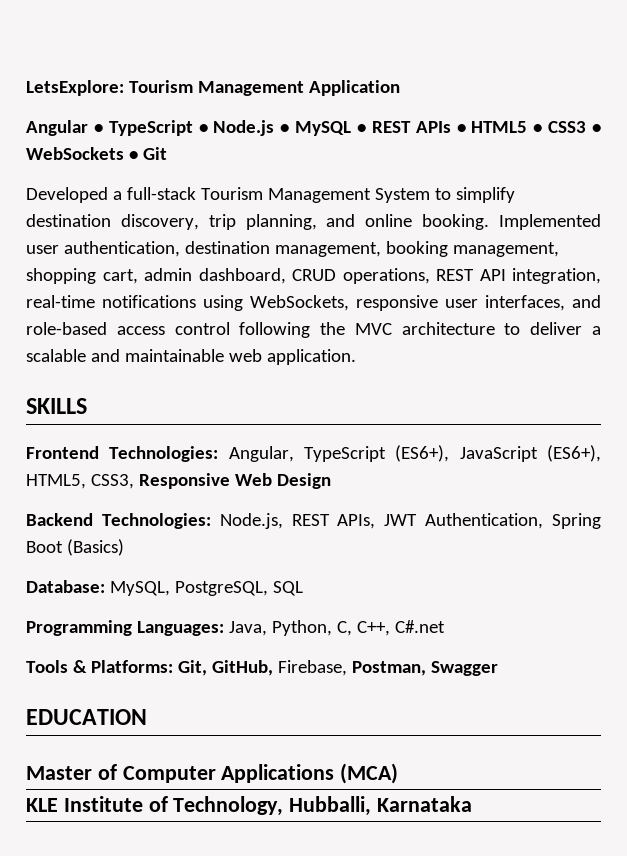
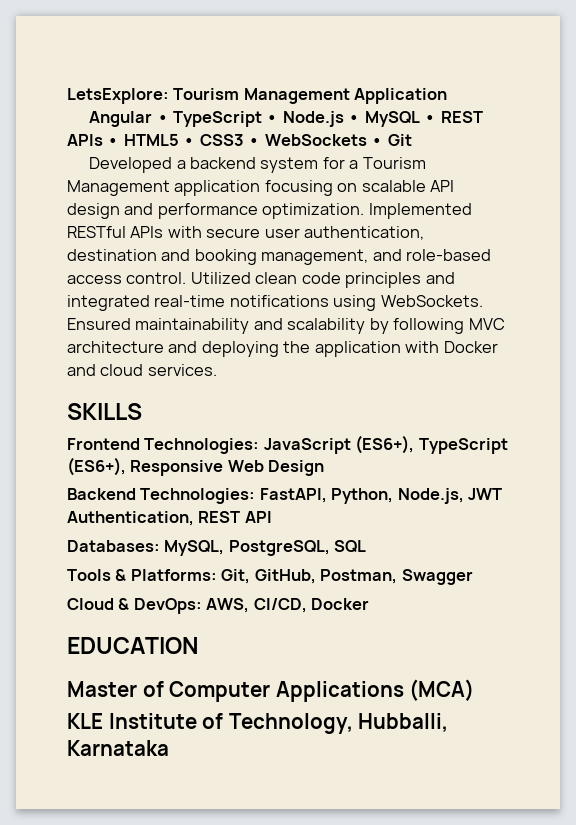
[126,187,515,203] [26,214,601,230] full-stack Tourism Management System to simplify destination discovery, trip planning, and online booking. Implemented -> [189,157,426,173] [67,180,455,196] [67,203,472,219] [67,226,261,238] backend system for a Tourism Management application focusing on scalable API design and performance optimization. Implemented RESTful APIs with secure
[274,242,381,257] management, -> [161,249,191,261] and
[26,268,601,284] [26,295,601,311] [26,322,601,338] [26,349,356,365] [26,398,87,414] [26,445,601,462] [26,474,134,489] shopping cart, admin dashboard, CRUD operations, REST API integration, real-time notifications using WebSockets, responsive user interfaces, and role-based access control following the MVC architecture to deliver a scalable and maintainable web application. // SKILLS // Frontend Technologies: Angular, TypeScript (ES6+), JavaScript (ES6+), HTML5, CSS3, -> [372,249,492,261] [67,272,455,288] [67,295,483,311] [67,318,505,334] [67,341,498,357] [67,364,217,376] [67,403,142,420] [67,435,508,454] [67,457,126,476] and role-based access control. Utilized clean code principles and integrated real-time notifications using WebSockets. Ensured maintainability and scalability by following MVC architecture and deploying the application with Docker and cloud services. // SKILLS // Frontend Technologies: JavaScript (ES6+), TypeScript (ES6+),
[219,513,601,529] [26,539,124,556] [26,580,303,596] [26,620,445,636] Node.js, REST APIs, JWT Authentication, Spring Boot (Basics) // Database: MySQL, PostgreSQL, SQL // Programming Languages: Java, Python, C, C++, C#.net -> [259,488,503,504] [67,511,272,526] [67,540,367,556] FastAPI, Python, Node.js, JWT Authentication, REST API // Databases: MySQL, PostgreSQL, SQL
[277,660,347,676] Firebase, -> (316, 576) none
(498, 668) none -> [67,598,370,614] // Cloud & DevOps: AWS, CI/CD, Docker

